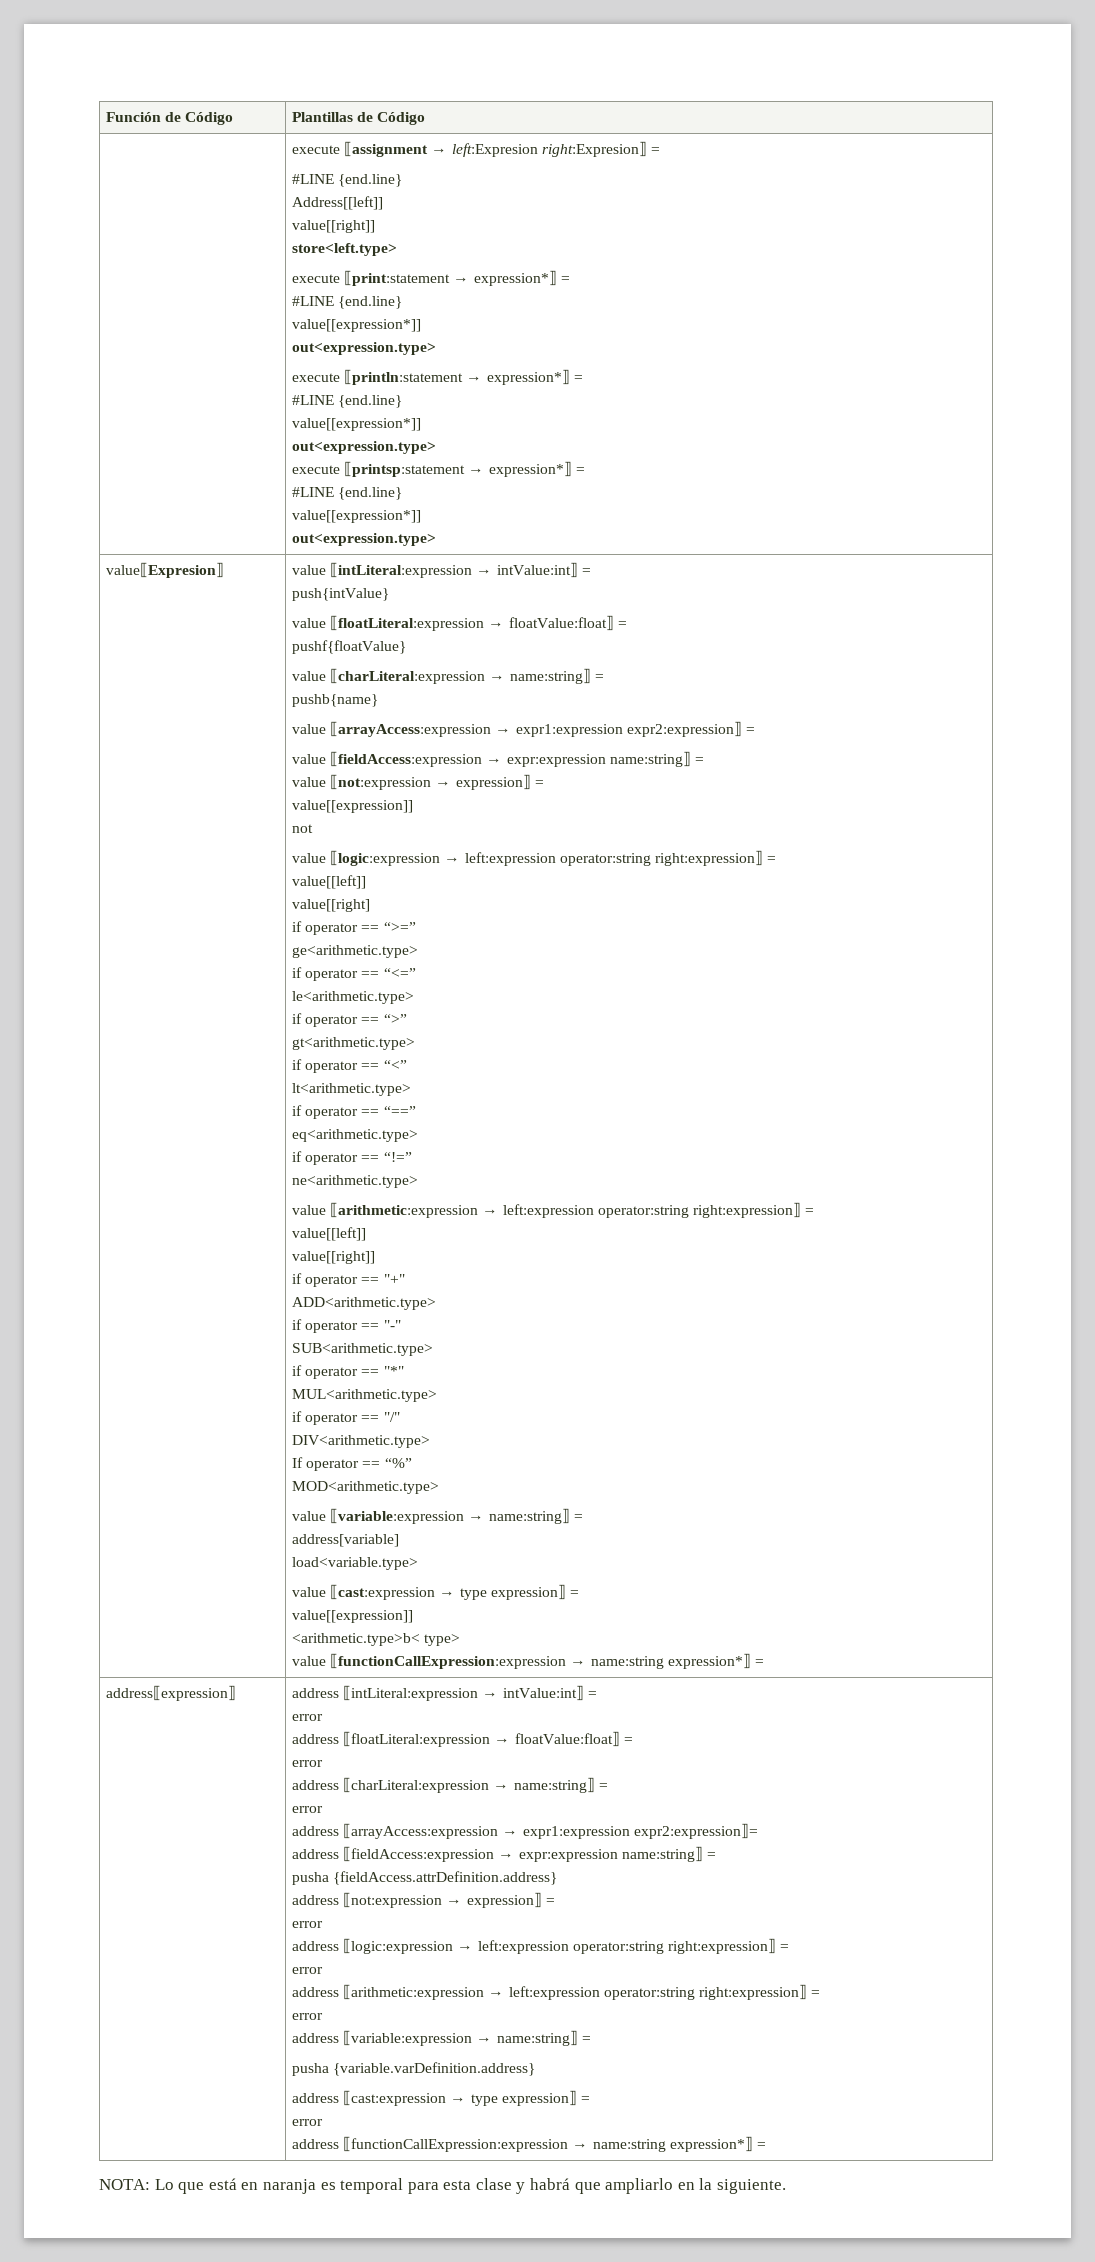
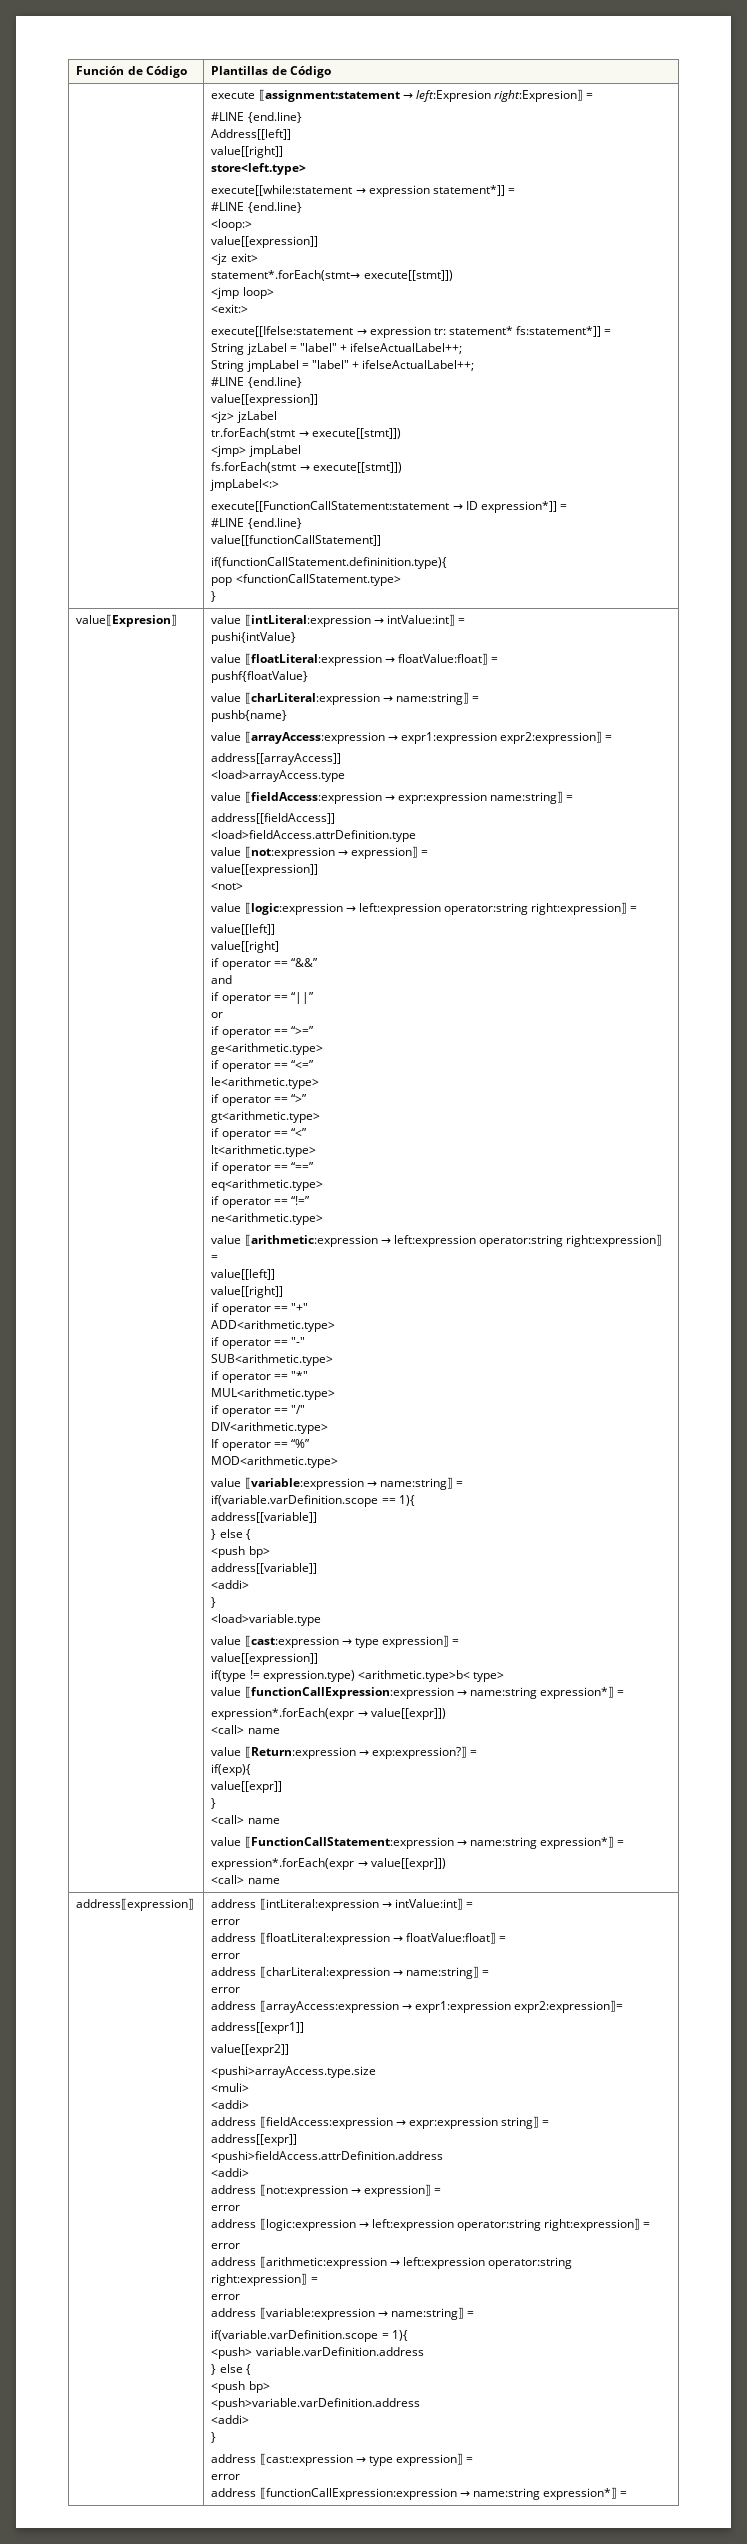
[344,141,429,157] ⟦assignment -> [258,89,400,102] ⟦assignment:statement
[292,270,570,286] [292,296,403,309] [292,319,422,332] [292,342,437,355] [292,369,583,385] [292,395,403,408] [292,418,422,431] [292,441,437,454] [292,461,585,477] [292,487,403,500] [292,510,422,523] [292,533,437,546] execute ⟦print:statement → expression*⟧ = // #LINE {end.line} // value[[expression*]] // out<expression.type> // execute ⟦println:statement → expression*⟧ = // #LINE {end.line} // value[[expression*]] // out<expression.type> // execute ⟦printsp:statement → expression*⟧ = // #LINE {end.line} // value[[expression*]] // out<expression.type> -> [211,185,515,197] [211,202,302,213] [211,219,253,231] [211,236,319,248] [211,253,258,265] [211,270,453,281] [211,287,274,299] [211,304,249,313] [211,326,612,338] [211,343,463,355] [211,360,475,372] [211,377,302,388] [211,394,319,406] [211,411,277,423] [211,428,401,439] [211,445,301,457] [211,462,402,473] [210,479,280,491] [211,501,567,513] [211,518,302,529] [211,535,382,546] [211,557,448,569] [211,574,401,586] [211,591,217,602] execute[[while:statement → expression statement*]] = // #LINE {end.line} // <loop:> // value[[expression]] // <jz exit> // statement*.forEach(stmt→ execute[[stmt]]) // <jmp loop> // <exit:> // execute[[Ifelse:statement → expression tr: statement* fs:statement*]] = // String jzLabel = "label" + ifelseActualLabel++; // String jmpLabel = "label" + ifelseActualLabel++; // #LINE {end.line} // value[[expression]] // <jz> jzLabel // tr.forEach(stmt → execute[[stmt]]) // <jmp> jmpLabel // fs.forEach(stmt → execute[[stmt]]) // jmpLabel<:> // execute[[FunctionCallStatement:statement → ID expression*]] = // #LINE {end.line} // value[[functionCallStatement]] // if(functionCallStatement.defininition.type){ // pop <functionCallStatement.type> // }
[292,588,390,601] push{intValue} -> [211,632,297,644] pushi{intValue}
(755, 730) none -> [211,753,342,765] [211,770,346,782] // address[[arrayAccess]] // <load>arrayAccess.type
(704, 760) none -> [211,813,336,824] [211,830,417,842] // address[[fieldAccess]] // <load>fieldAccess.attrDefinition.type
[292,824,314,833] not -> [211,883,244,890] <not>
(371, 905) none -> [211,958,318,970] [211,975,233,984] [211,992,314,1004] [211,1012,224,1018] // if operator == “&&” // and // if operator == “||” // or
[292,1534,400,1547] [292,1557,419,1570] address[variable] // load<variable.type> -> [211,1495,415,1507] [211,1512,318,1523] [211,1529,251,1540] [211,1546,270,1558] [211,1563,318,1574] [211,1580,250,1589] [211,1597,217,1608] [211,1614,322,1626] if(variable.varDefinition.scope == 1){ // address[[variable]] // } else { // <push bp> // address[[variable]] // <addi> // } // <load>variable.type
(414, 1616) none -> [211,1670,355,1682] if(type != expression.type)
(764, 1662) none -> [211,1708,446,1720] [211,1725,280,1734] [211,1746,477,1759] [211,1764,252,1776] [211,1781,283,1793] [211,1798,217,1809] [211,1815,280,1824] [211,1836,625,1849] [211,1858,446,1870] [211,1875,280,1884] // expression*.forEach(expr → value[[expr]]) // <call> name // value ⟦Return:expression → exp:expression?⟧ = // if(exp){ // value[[expr]] // } // <call> name // value ⟦FunctionCallStatement:expression → name:string expression*⟧ = // expression*.forEach(expr → value[[expr]]) // <call> name
(758, 1831) none -> [211,2022,305,2034] [211,2044,290,2056] [211,2066,377,2078] [211,2083,250,2092] [211,2100,250,2109] // address[[expr1]] // value[[expr2]] // <pushi>arrayAccess.type.size // <muli> // <addi>
[621,1846,716,1862] [292,1871,558,1885] name:string⟧ = // pusha {fieldAccess.attrDefinition.address} -> [500,2116,550,2129] [211,2134,298,2146] [211,2151,444,2163] [211,2168,250,2177] string⟧ = // address[[expr]] // <pushi>fieldAccess.attrDefinition.address // <addi>
[292,2062,536,2076] pusha {variable.varDefinition.address} -> [211,2330,408,2342] [211,2347,424,2359] [211,2364,251,2375] [211,2381,270,2393] [211,2398,421,2410] [211,2415,250,2424] [211,2432,217,2443] if(variable.varDefinition.scope = 1){ // <push> variable.varDefinition.address // } else { // <push bp> // <push>variable.varDefinition.address // <addi> // }
[99,2178,787,2194] // NOTA: Lo que está en naranja es temporal para esta clase y habrá que ampliarlo en la siguiente. -> (628, 2494) none

